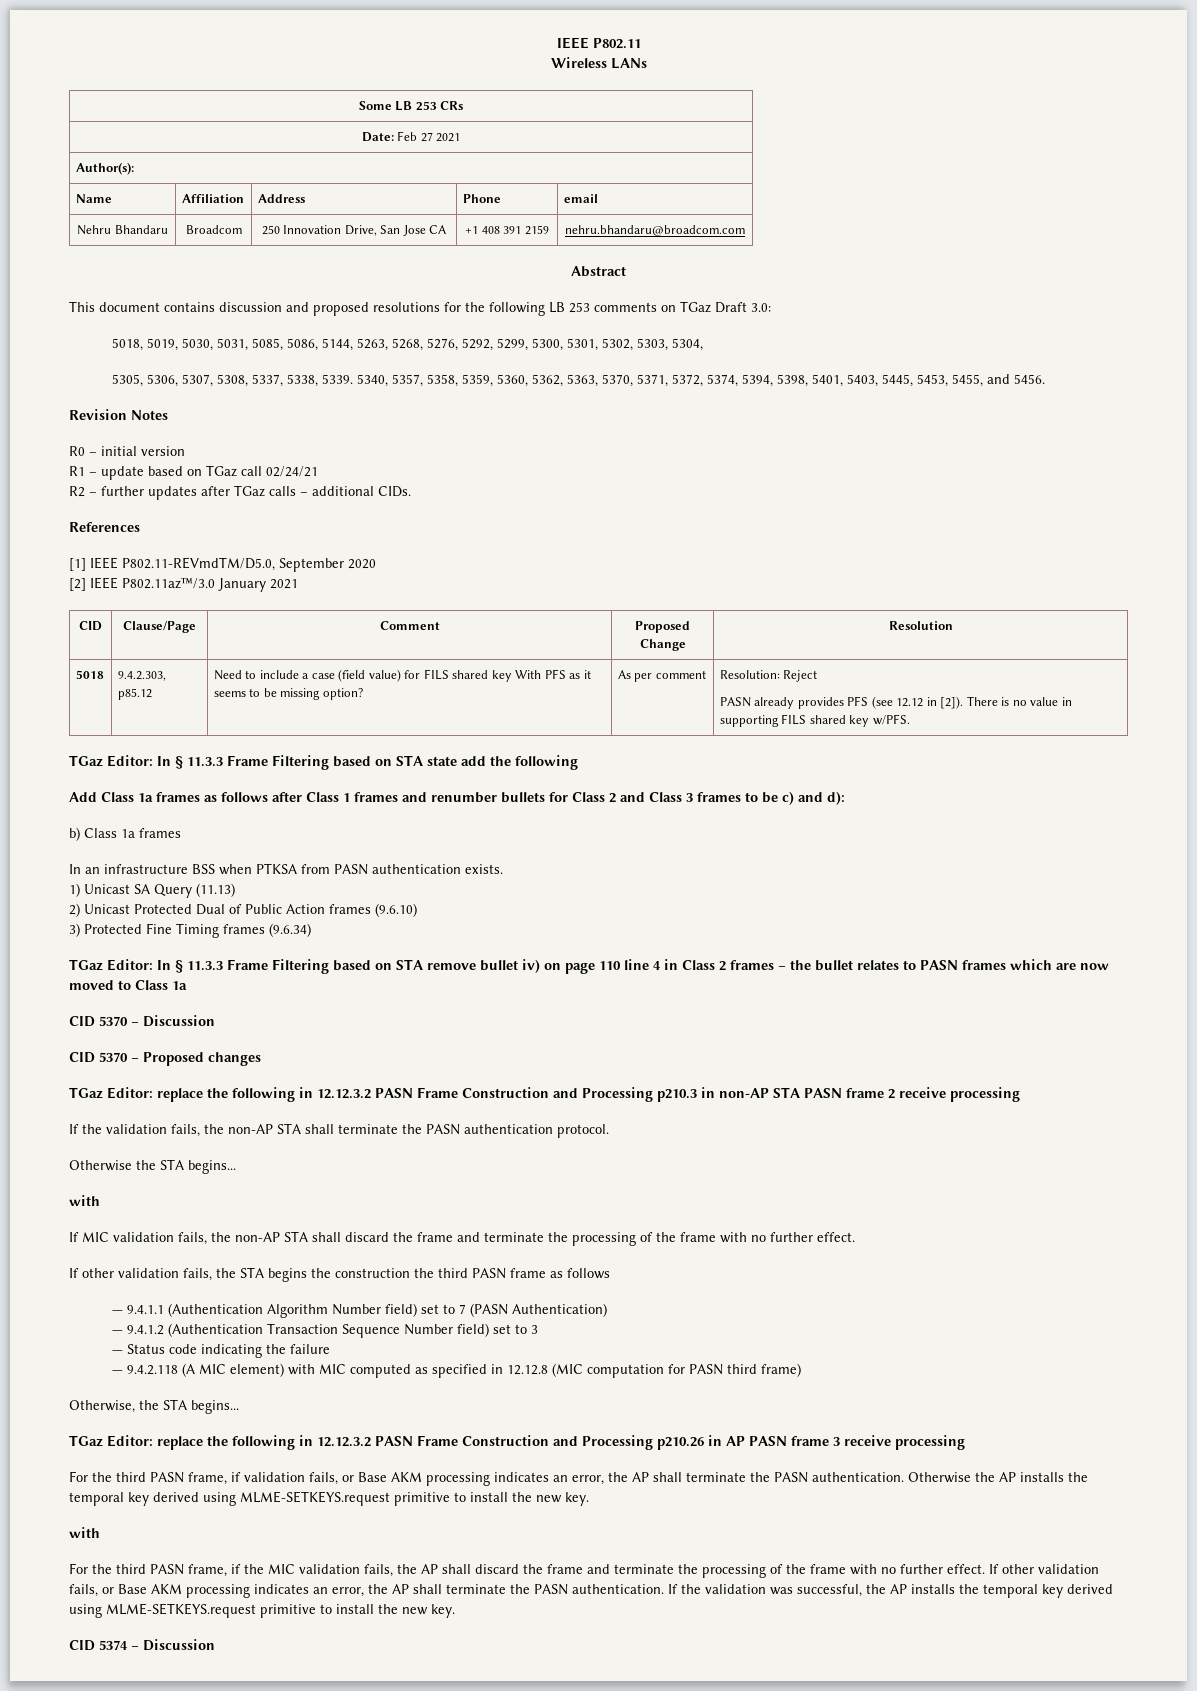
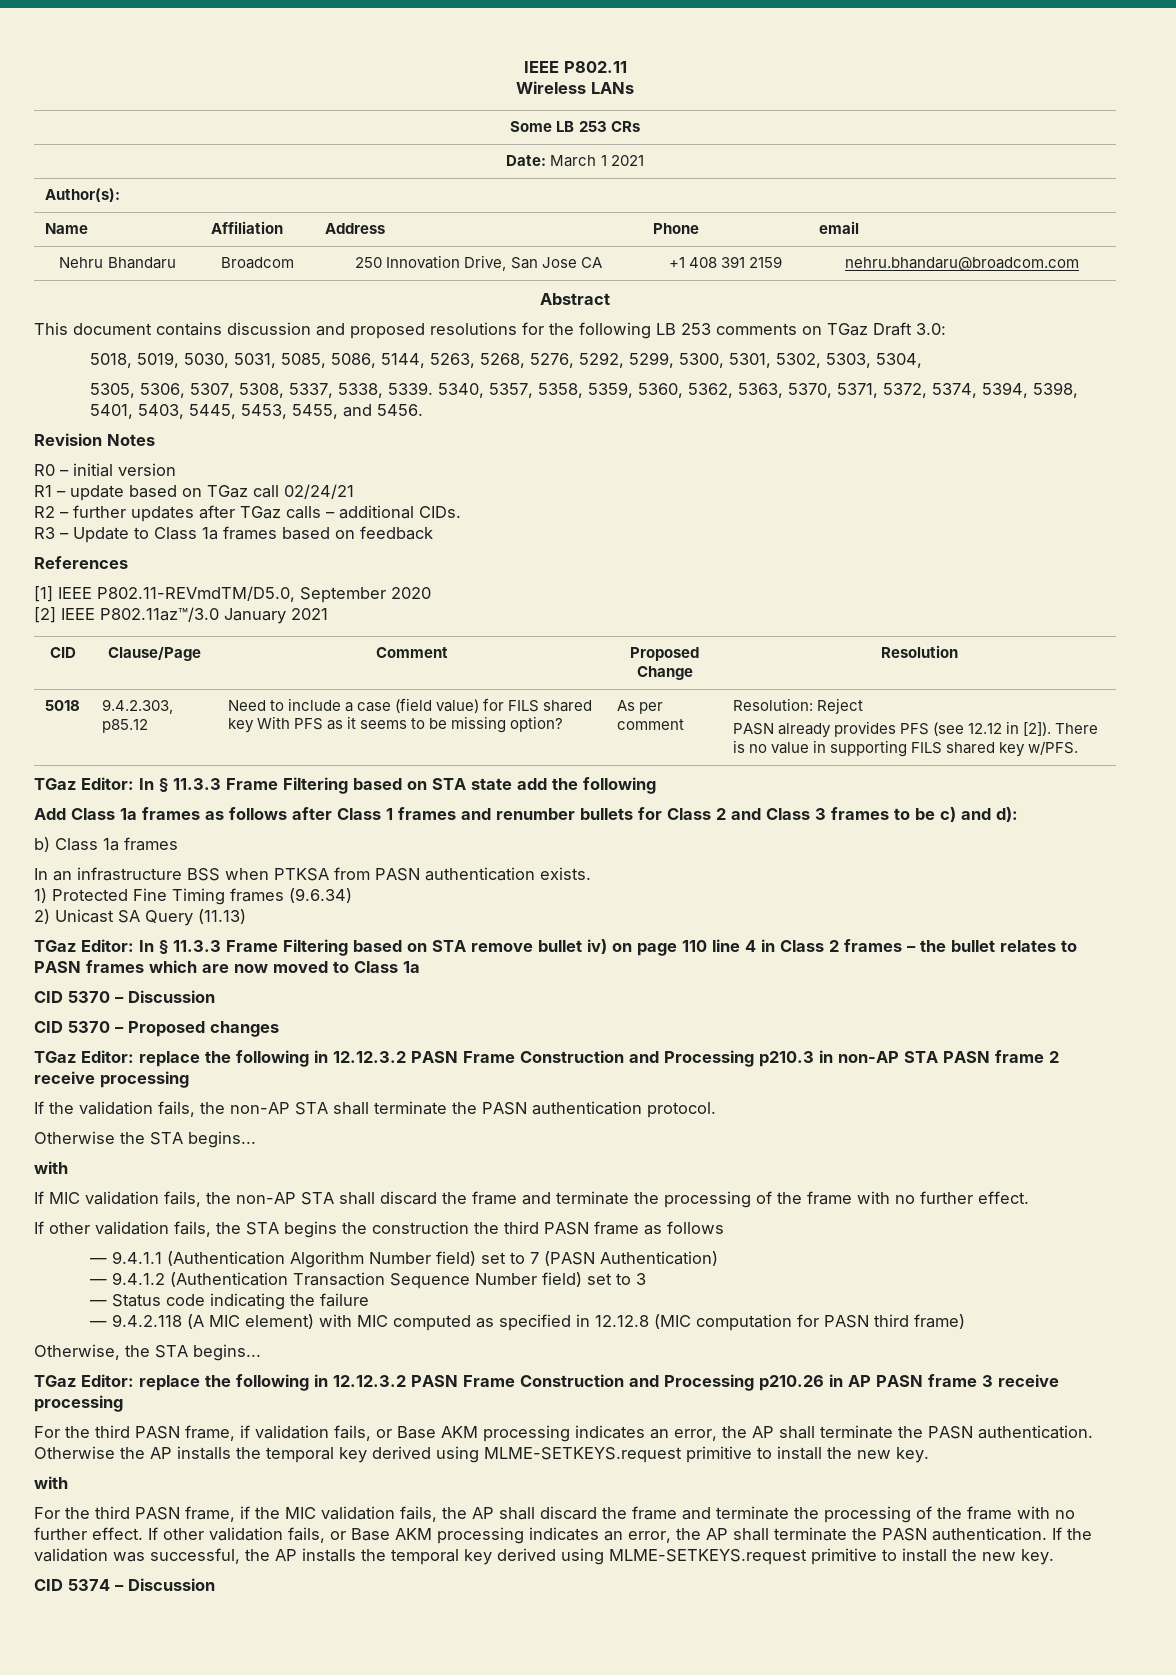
[397,131,433,142] Feb 27 -> [550,155,607,167] March 1
(411, 491) none -> [34,526,433,543] // R3 – Update to Class 1a frames based on feedback
[84,883,235,898] [69,903,417,917] [69,923,80,937] Unicast SA Query (11.13) // 2) Unicast Protected Dual of Public Action frames (9.6.10) // 3) -> (47, 895) none
(311, 930) none -> [34,909,246,926] // 2) Unicast SA Query (11.13)

